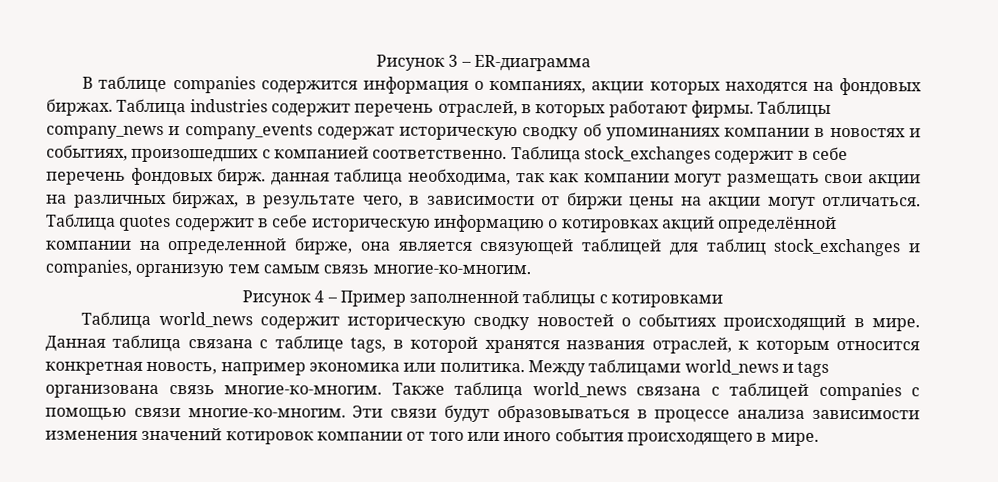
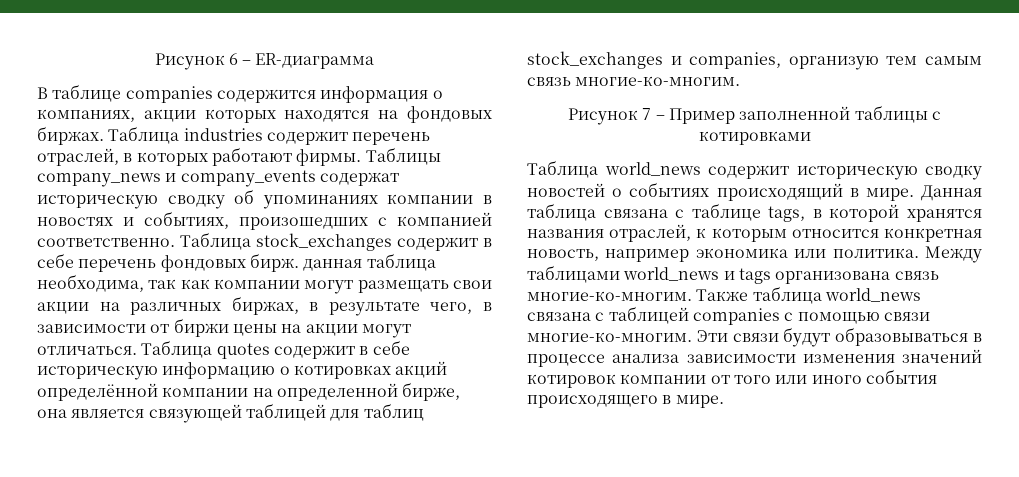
[376,54,459,71] Рисунок 3 -> [154,53,238,70] Рисунок 6
[314,290,325,303] 4 -> [642,108,652,120] 7

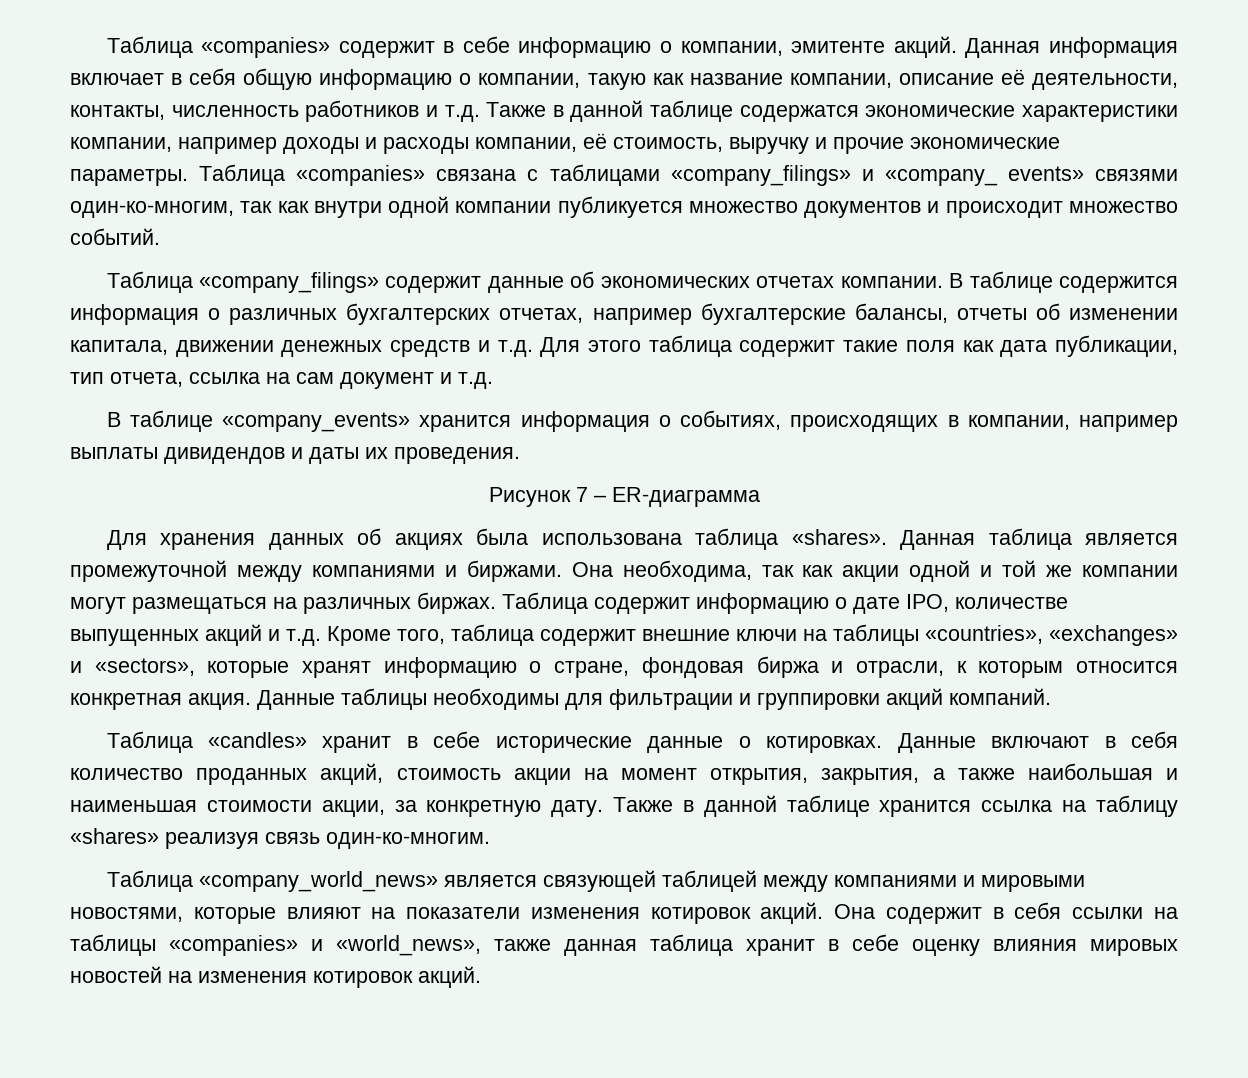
[154,53,375,70] [37,84,443,103] [37,106,493,123] [37,126,431,145] [37,147,441,166] [37,170,399,187] [37,189,492,209] [37,211,492,230] [37,232,492,251] [37,253,436,272] [37,274,492,294] [37,296,492,316] [37,318,411,338] [37,340,410,359] [37,361,448,380] [37,382,461,401] [37,403,424,423] [527,51,982,70] [527,76,741,86] [568,105,941,125] [698,131,811,145] [527,160,982,180] [527,182,982,201] [527,203,982,222] [527,224,982,242] [527,246,983,263] [527,265,939,284] [527,286,921,304] [527,306,930,325] [527,327,982,347] [527,349,982,367] [527,369,937,388] [527,395,724,408] Рисунок 6 – ER-диаграмма // В таблице companies содержится информация о компаниях, акции которых находятся на фондовых биржах. Таблица industries содержит перечень отраслей, в которых работают фирмы. Таблицы company_news и company_events содержат историческую сводку об упоминаниях компании в новостях и событиях, произошедших с компанией соответственно. Таблица stock_exchanges содержит в себе перечень фондовых бирж. данная таблица необходима, так как компании могут размещать свои акции на различных биржах, в результате чего, в зависимости от биржи цены на акции могут отличаться. Таблица quotes содержит в себе историческую информацию о котировках акций определённой компании на определенной бирже, она является связующей таблицей для таблиц stock_exchanges и companies, организую тем самым связь многие-ко-многим. // Рисунок 7 – Пример заполненной таблицы с котировками // Таблица world_news содержит историческую сводку новостей о событиях происходящий в мире. Данная таблица связана с таблице tags, в которой хранятся названия отраслей, к которым относится конкретная новость, например экономика или политика. Между таблицами world_news и tags организована связь многие-ко-многим. Также таблица world_news связана с таблицей companies с помощью связи многие-ко-многим. Эти связи будут образовываться в процессе анализа зависимости изменения значений котировок компании от того или иного события происходящего в мире. -> [106,36,1178,58] [70,68,1178,90] [70,100,1178,122] [70,133,1060,154] [70,164,1178,186] [70,196,1178,218] [70,228,160,245] [106,271,1178,293] [70,303,1179,325] [70,335,1178,357] [70,372,493,389] [106,410,1178,432] [70,447,520,464] [488,487,760,507] [106,528,1178,550] [70,560,1178,582] [70,592,1068,614] [70,624,1178,646] [70,656,1179,678] [70,688,1051,710] [106,731,1179,753] [70,763,1178,785] [70,795,1178,817] [70,828,490,849] [106,870,1085,892] [70,902,1178,924] [70,934,1178,956] [70,966,481,988] Таблица «companies» содержит в себе информацию о компании, эмитенте акций. Данная информация включает в себя общую информацию о компании, такую как название компании, описание её деятельности, контакты, численность работников и т.д. Также в данной таблице содержатся экономические характеристики компании, например доходы и расходы компании, её стоимость, выручку и прочие экономические параметры. Таблица «companies» связана с таблицами «company_filings» и «company_ events» связями один-ко-многим, так как внутри одной компании публикуется множество документов и происходит множество событий. // Таблица «company_filings» содержит данные об экономических отчетах компании. В таблице содержится информация о различных бухгалтерских отчетах, например бухгалтерские балансы, отчеты об изменении капитала, движении денежных средств и т.д. Для этого таблица содержит такие поля как дата публикации, тип отчета, ссылка на сам документ и т.д. // В таблице «company_events» хранится информация о событиях, происходящих в компании, например выплаты дивидендов и даты их проведения. // Рисунок 7 – ER-диаграмма // Для хранения данных об акциях была использована таблица «shares». Данная таблица является промежуточной между компаниями и биржами. Она необходима, так как акции одной и той же компании могут размещаться на различных биржах. Таблица содержит информацию о дате IPO, количестве выпущенных акций и т.д. Кроме того, таблица содержит внешние ключи на таблицы «countries», «exchanges» и «sectors», которые хранят информацию о стране, фондовая биржа и отрасли, к которым относится конкретная акция. Данные таблицы необходимы для фильтрации и группировки акций компаний. // Таблица «candles» хранит в себе исторические данные о котировках. Данные включают в себя количество проданных акций, стоимость акции на момент открытия, закрытия, а также наибольшая и наименьшая стоимости акции, за конкретную дату. Также в данной таблице хранится ссылка на таблицу «shares» реализуя связь один-ко-многим. // Таблица «company_world_news» является связующей таблицей между компаниями и мировыми новостями, которые влияют на показатели изменения котировок акций. Она содержит в себя ссылки на таблицы «companies» и «world_news», также данная таблица хранит в себе оценку влияния мировых новостей на изменения котировок акций.

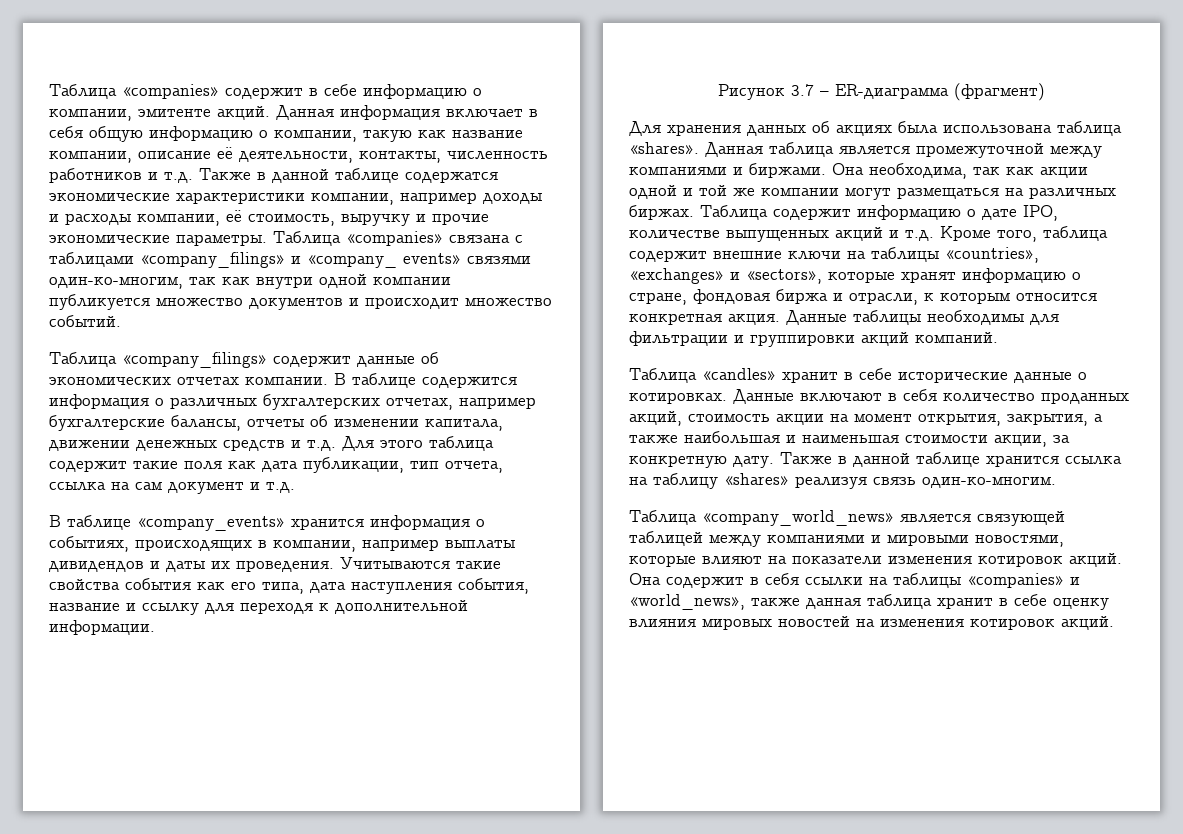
(520, 455) none -> [340,557,501,570] [49,578,529,594] [49,600,468,615] [49,620,155,635] Учитываются такие свойства события как его типа, дата наступления события, название и ссылку для переходя к дополнительной информации.
[575,487,588,502] 7 -> [791,84,814,96] 3.7
(760, 497) none -> [954,83,1045,101] (фрагмент)

